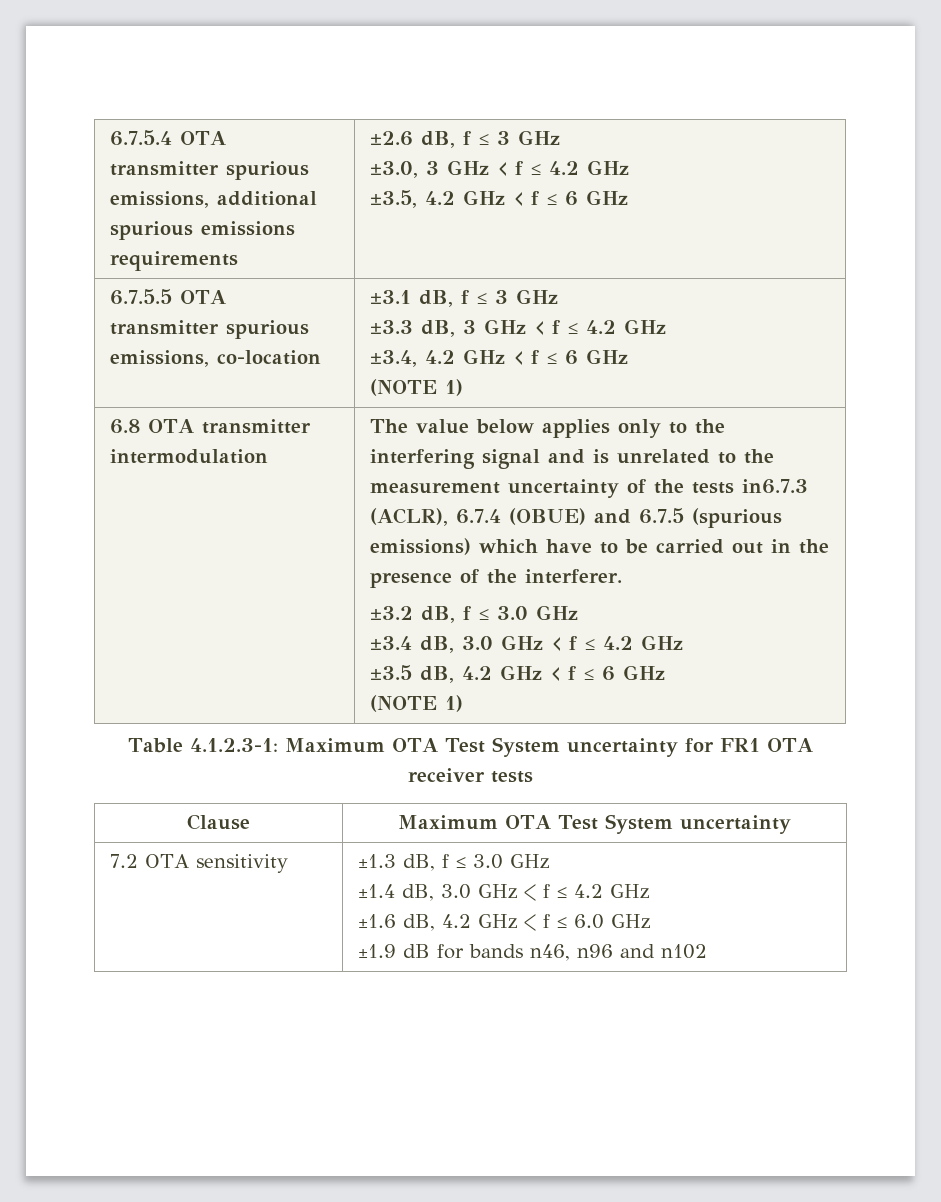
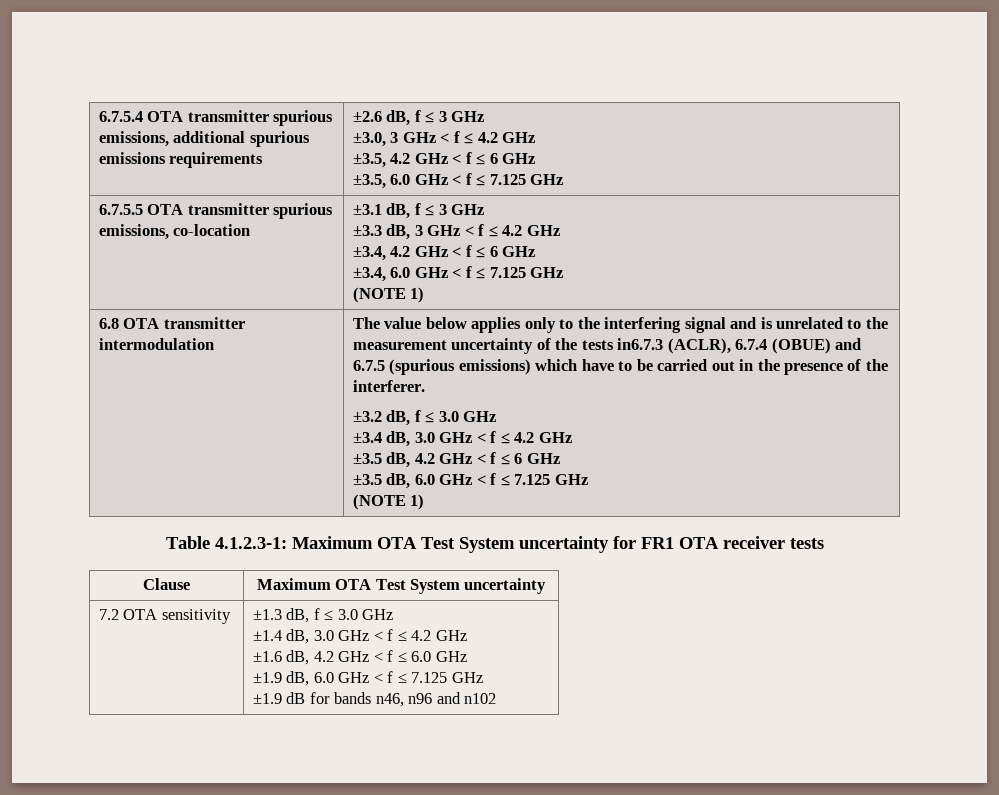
(629, 197) none -> [352,173,564,189] // ±3.5, 6.0 GHz < f ≤ 7.125 GHz
(629, 356) none -> [352,266,564,282] // ±3.4, 6.0 GHz < f ≤ 7.125 GHz
(666, 672) none -> [352,473,588,489] // ±3.5 dB, 6.0 GHz < f ≤ 7.125 GHz
(651, 921) none -> [252,671,483,686] // ±1.9 dB, 6.0 GHz < f ≤ 7.125 GHz

